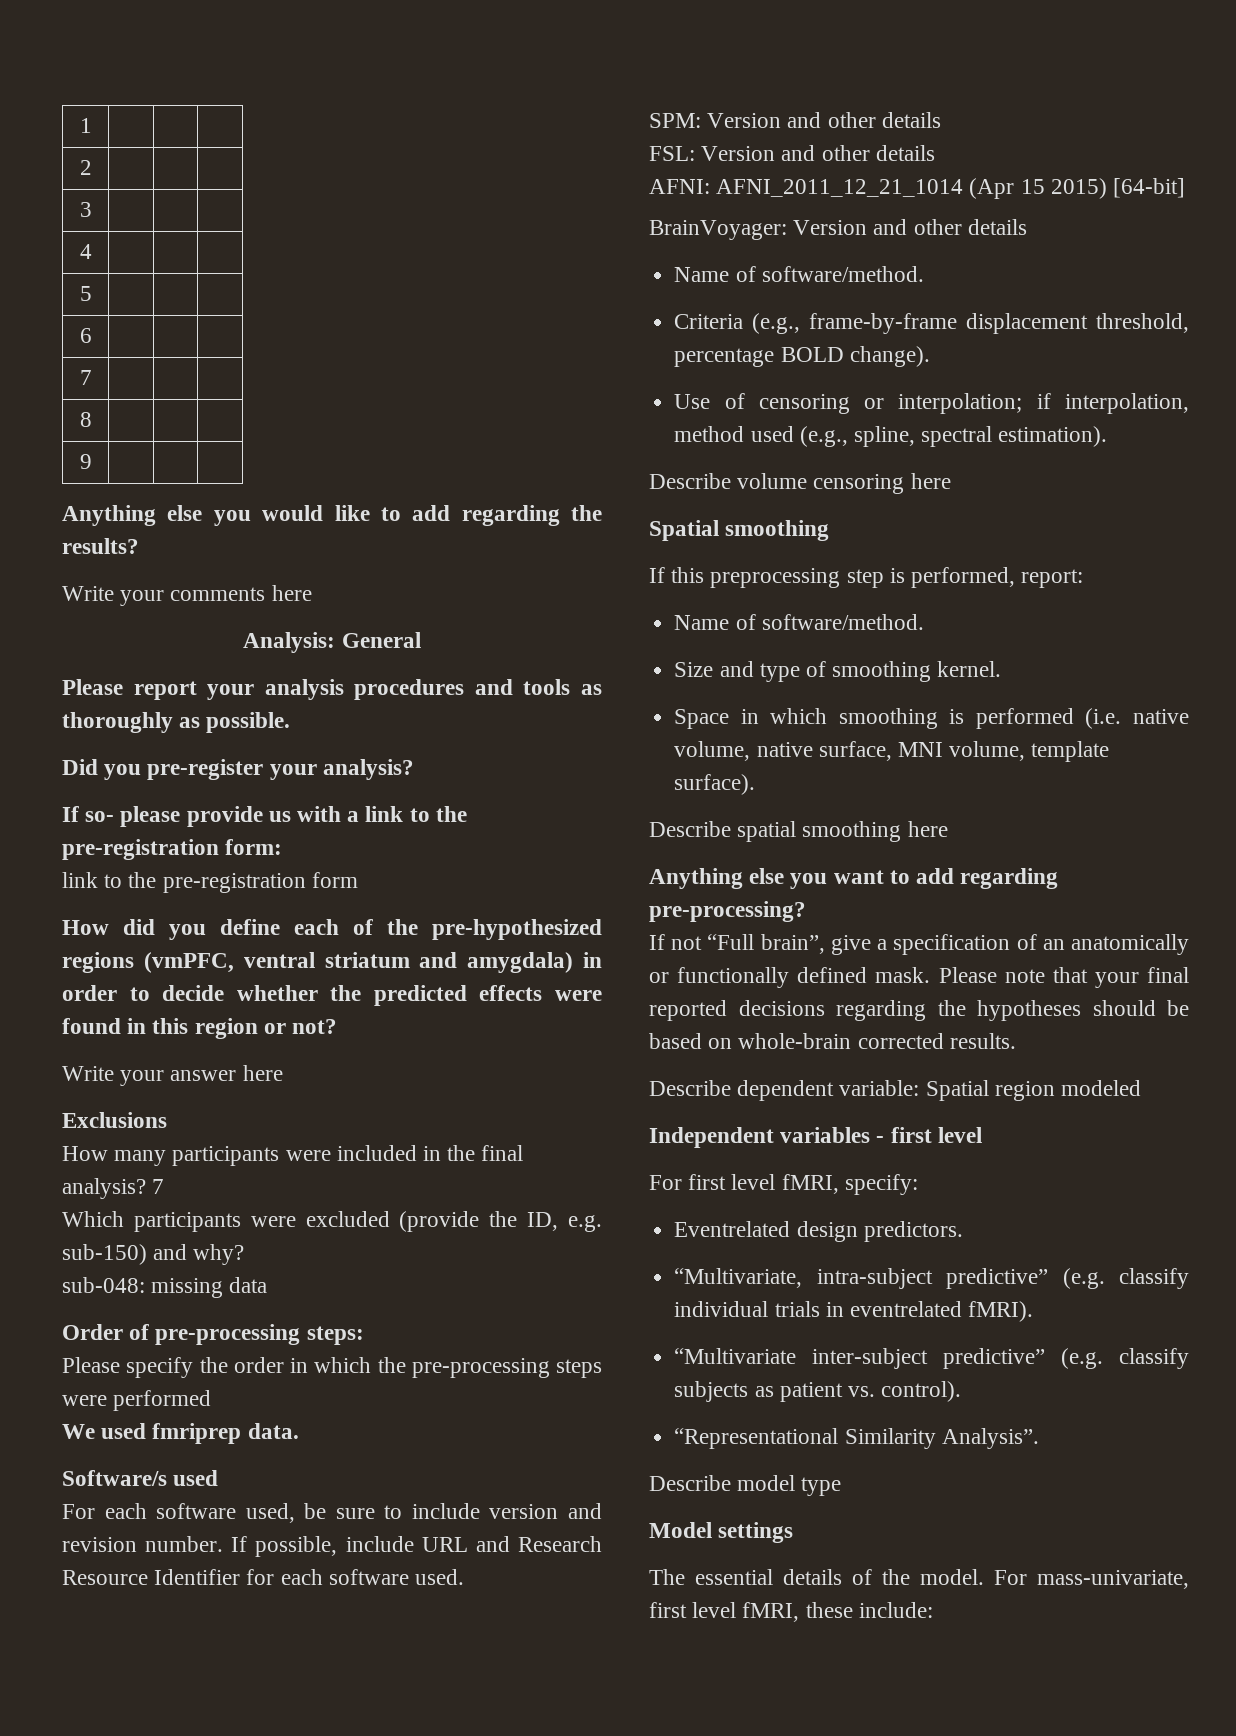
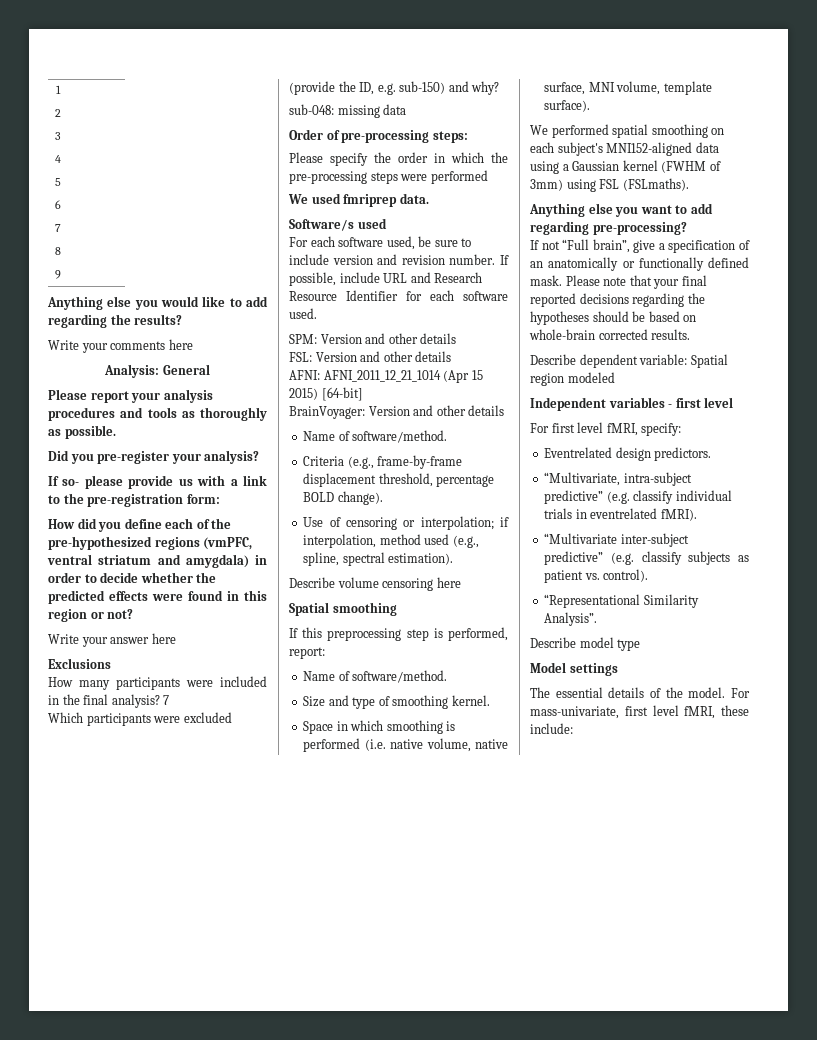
[62,872,358,893] // link to the pre-registration form -> (220, 499) none
[649,821,948,842] Describe spatial smoothing here -> [530,124,725,138] [530,142,719,156] [530,160,721,174] [530,178,689,192] We performed spatial smoothing on each subject's MNI152-aligned data using a Gaussian kernel (FWHM of 3mm) using FSL (FSLmaths).

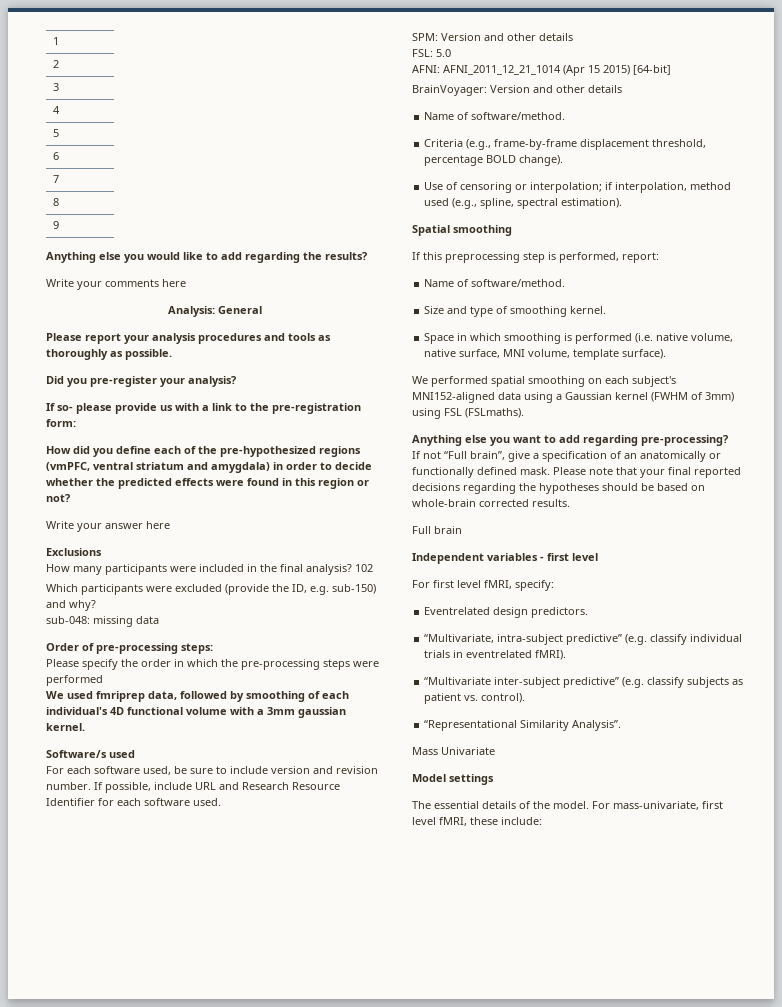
[163,695,170,705] 7 -> [355,564,373,572] 102
[399,193,429,204] data. -> [148,691,349,702] [46,707,346,718] [46,723,85,731] data, followed by smoothing of each individual's 4D functional volume with a 3mm gaussian kernel.
[315,351,452,362] Version and other details -> [436,49,451,57] 5.0
[289,577,461,591] // Describe volume censoring here -> (623, 203) none
[530,354,728,368] [530,372,615,386] Describe dependent variable: Spatial region modeled -> [412,526,462,534] Full brain
[530,637,641,651] Describe model type -> [412,747,495,755] Mass Univariate

